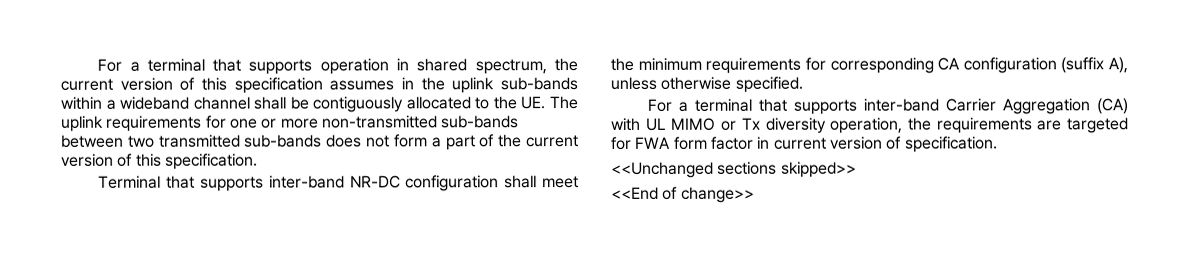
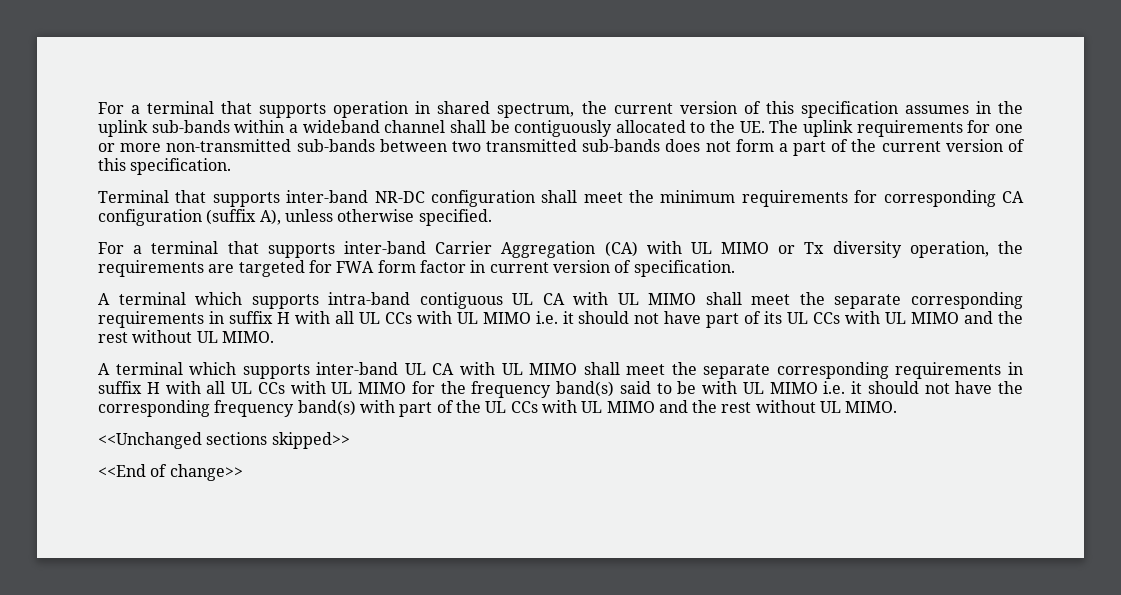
(998, 144) none -> [98,292,1023,309] [98,311,1024,328] [98,330,274,343] [98,362,1023,379] [98,381,1023,398] [98,400,898,417] // A terminal which supports intra-band contiguous UL CA with UL MIMO shall meet the separate corresponding requirements in suffix H with all UL CCs with UL MIMO i.e. it should not have part of its UL CCs with UL MIMO and the rest without UL MIMO. // A terminal which supports inter-band UL CA with UL MIMO shall meet the separate corresponding requirements in suffix H with all UL CCs with UL MIMO for the frequency band(s) said to be with UL MIMO i.e. it should not have the corresponding frequency band(s) with part of the UL CCs with UL MIMO and the rest without UL MIMO.

